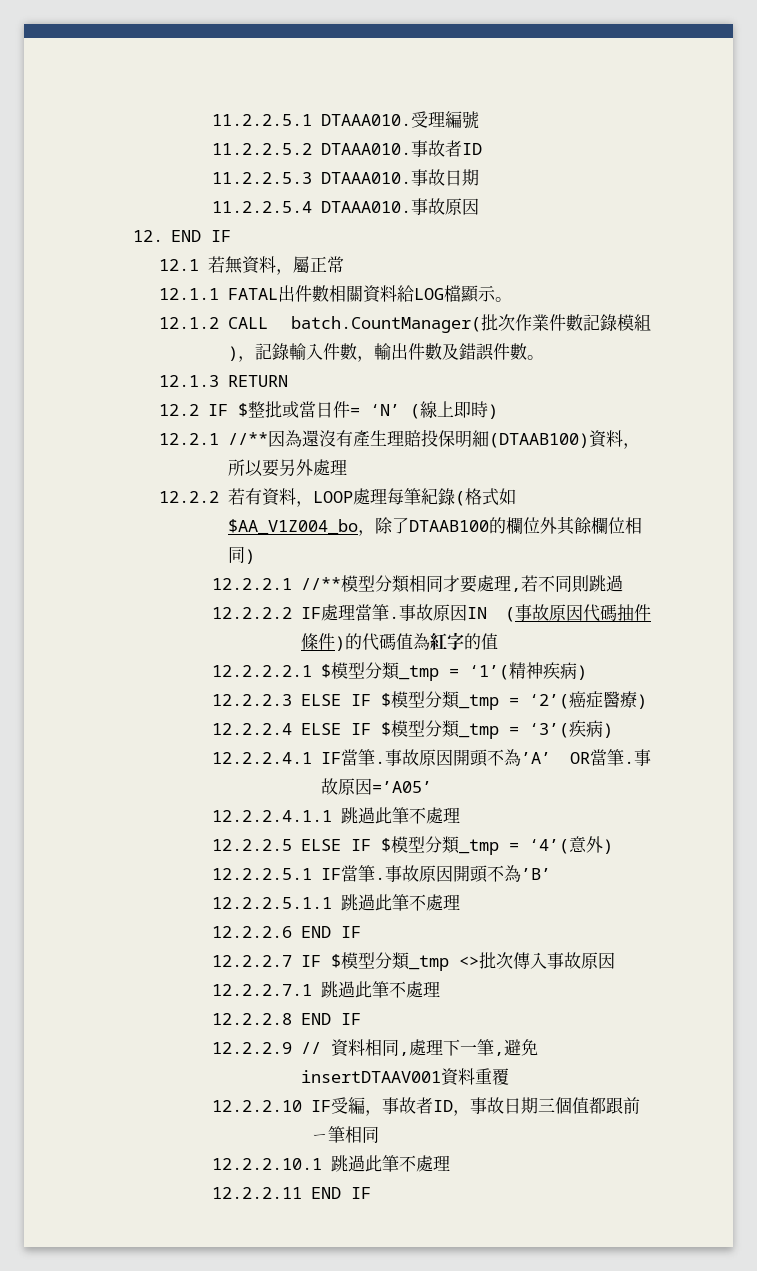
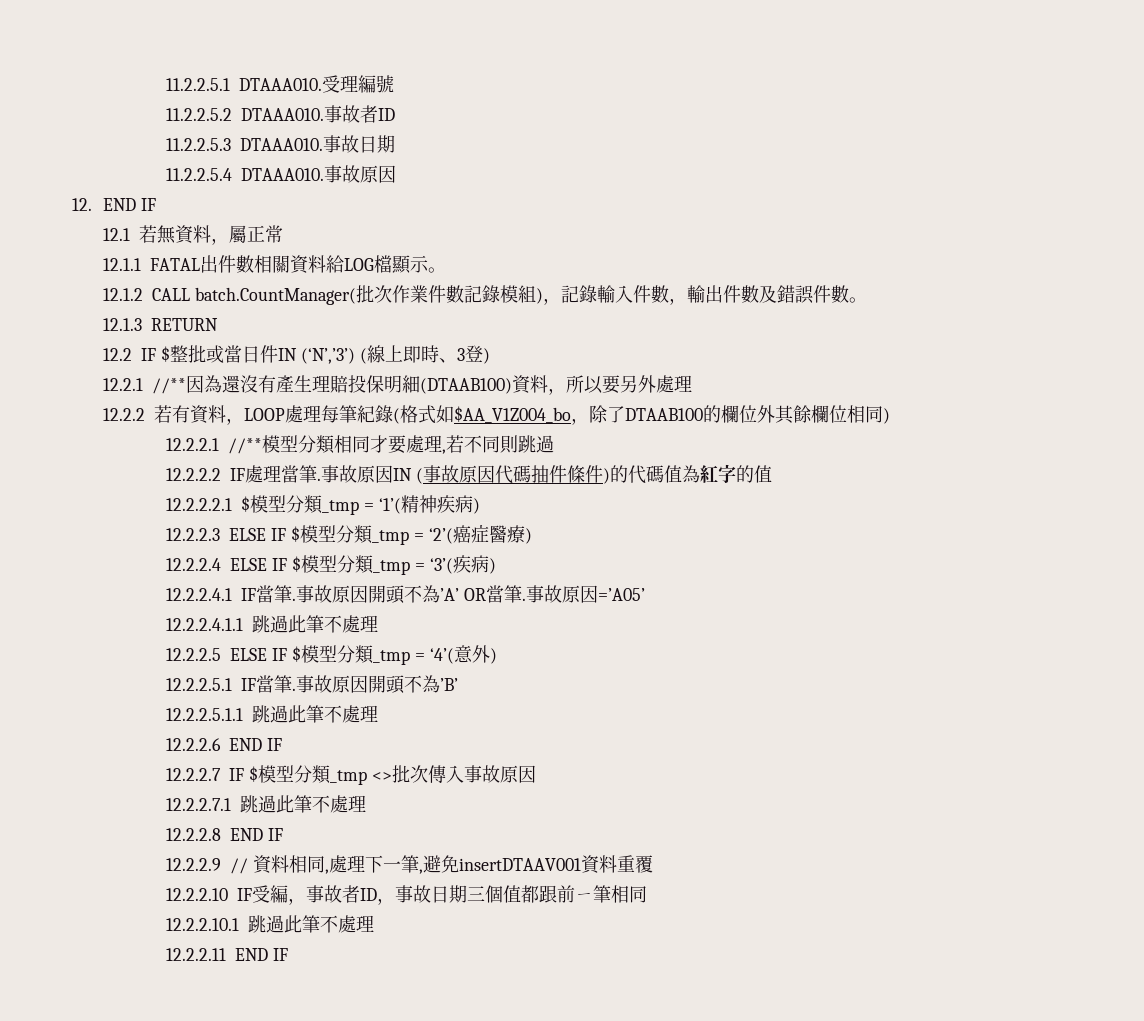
[349,404,400,416] = ‘N’ -> [277,348,355,364] IN (‘N’,’3’)
(488, 409) none -> [438,345,483,363] 、3登

